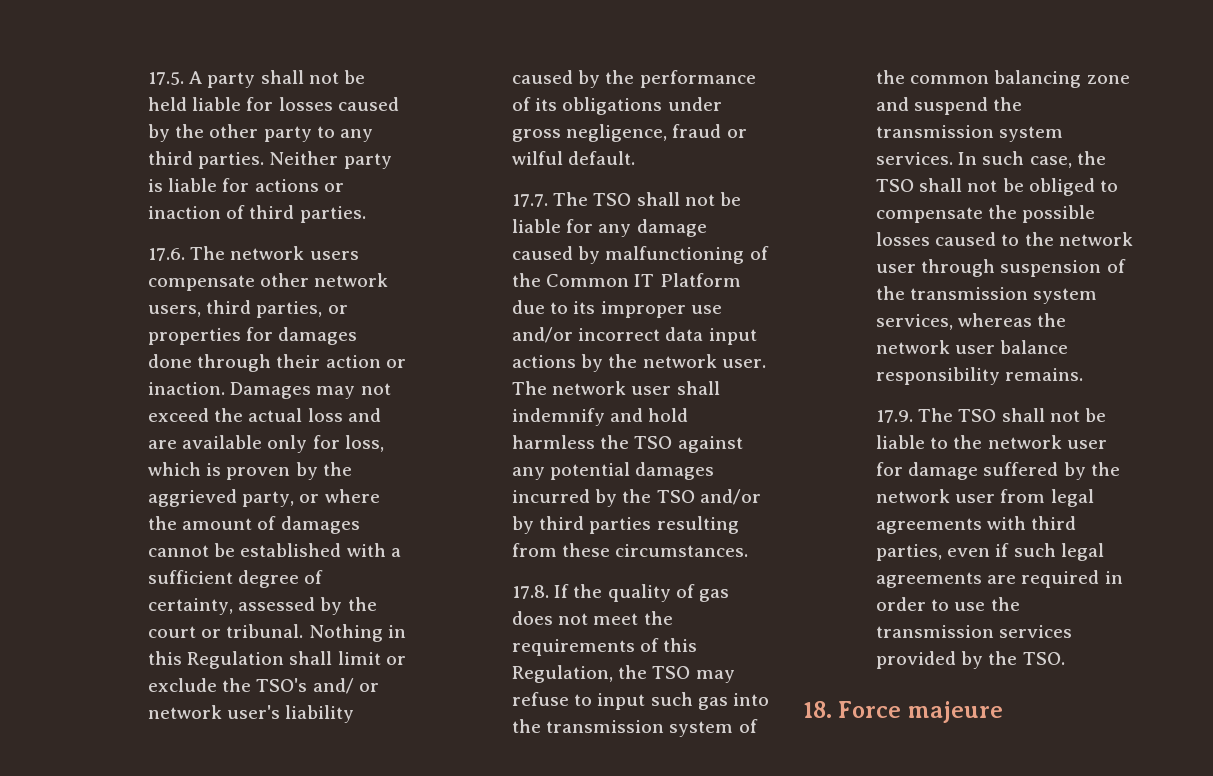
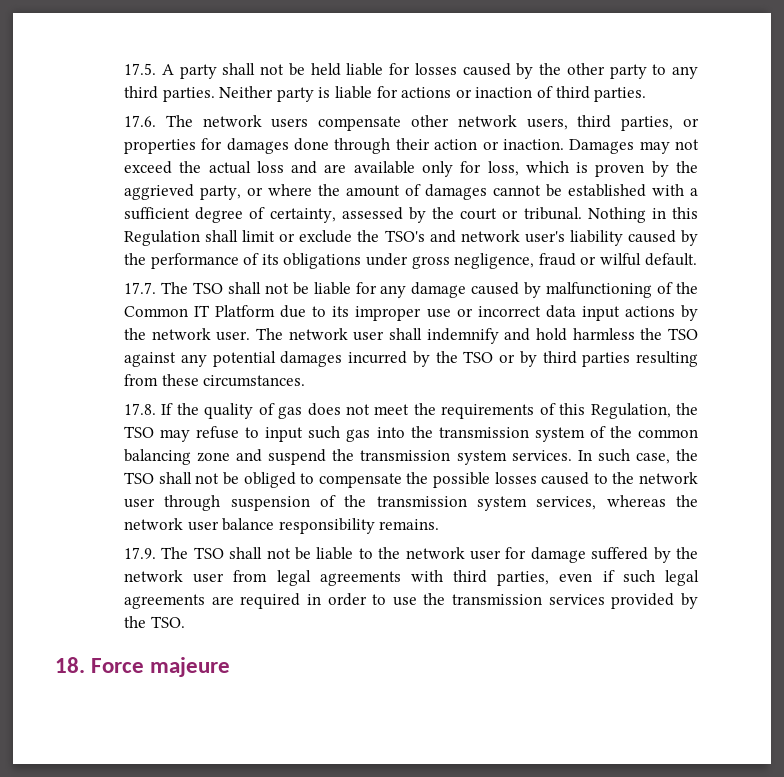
[312,678,379,694] and/ or -> [429,230,456,243] and
[512,327,574,343] and/or -> [456,308,473,317] or
[699,489,761,505] and/or -> [499,354,516,363] or

